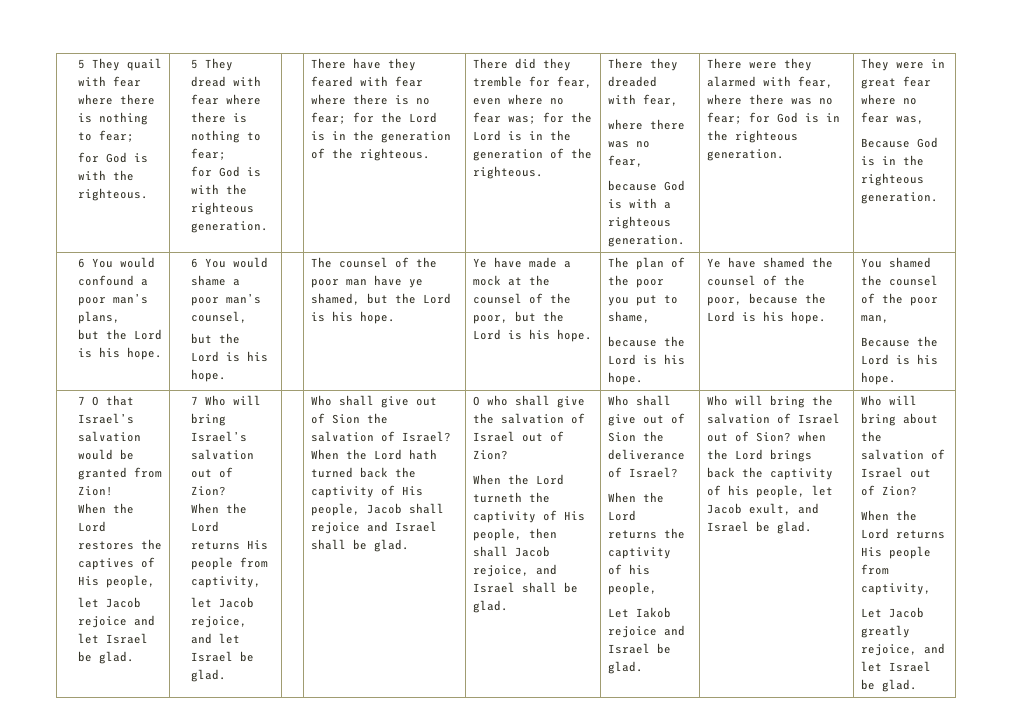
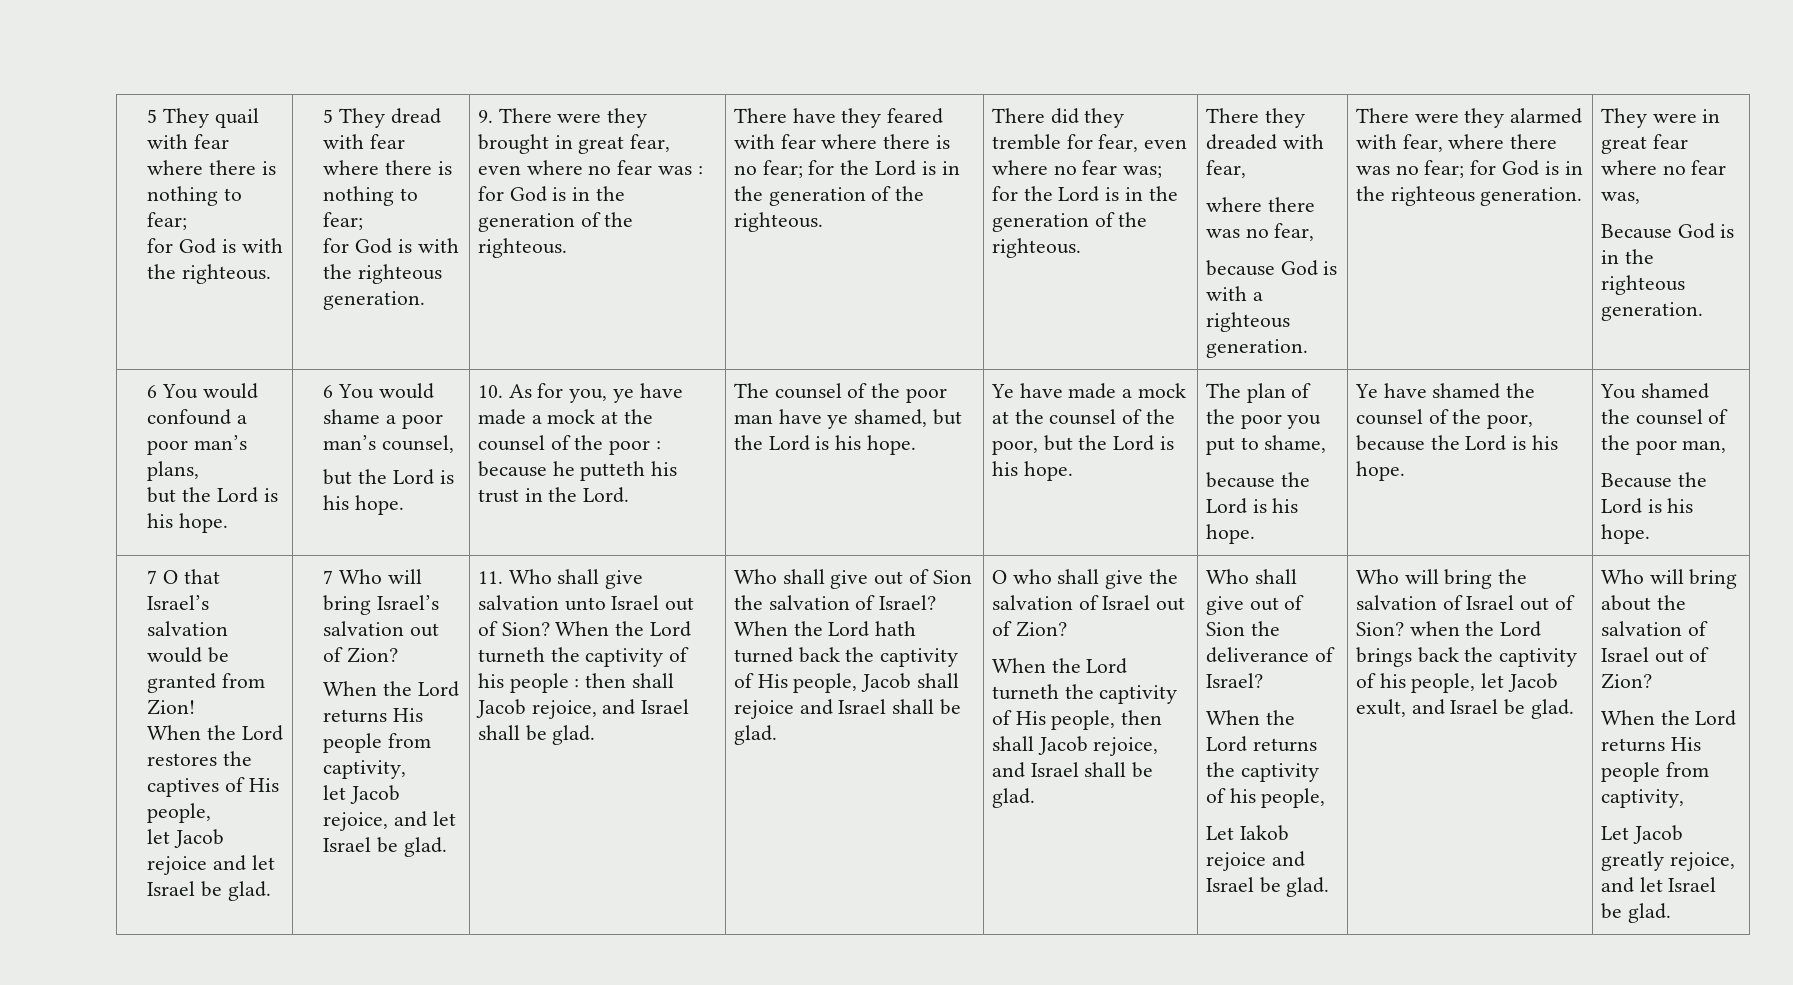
(268, 227) none -> [477,108,648,128] [477,134,671,154] [477,160,703,175] [477,186,626,202] [477,212,634,232] [477,238,567,258] 9. There were they brought in great fear, even where no fear was : for God is in the generation of the righteous.
(226, 375) none -> [477,383,683,403] [477,409,654,425] [477,435,662,455] [477,461,678,481] [477,487,630,503] 10. As for you, ye have made a mock at the counsel of the poor : because he putteth his trust in the Lord.
(226, 675) none -> [477,569,644,589] [477,595,695,611] [477,621,692,637] [477,647,690,667] [477,673,675,693] [475,699,690,719] [477,725,596,745] 11. Who shall give salvation unto Israel out of Sion? When the Lord turneth the captivity of his people : then shall Jacob rejoice, and Israel shall be glad.

